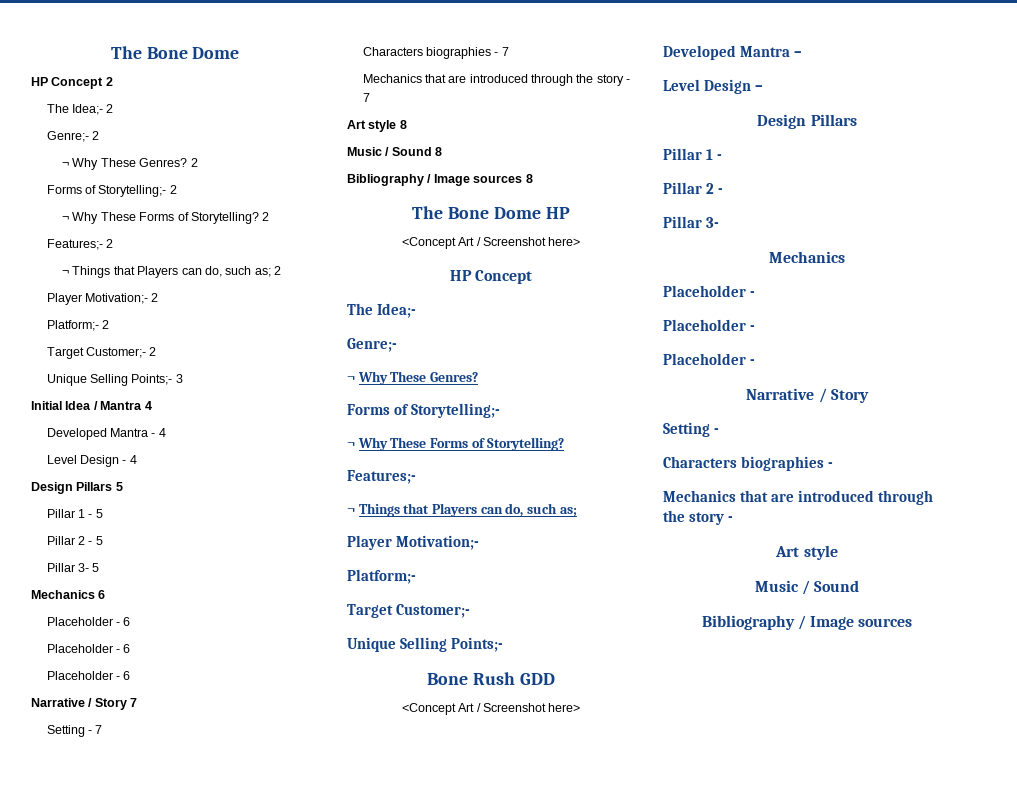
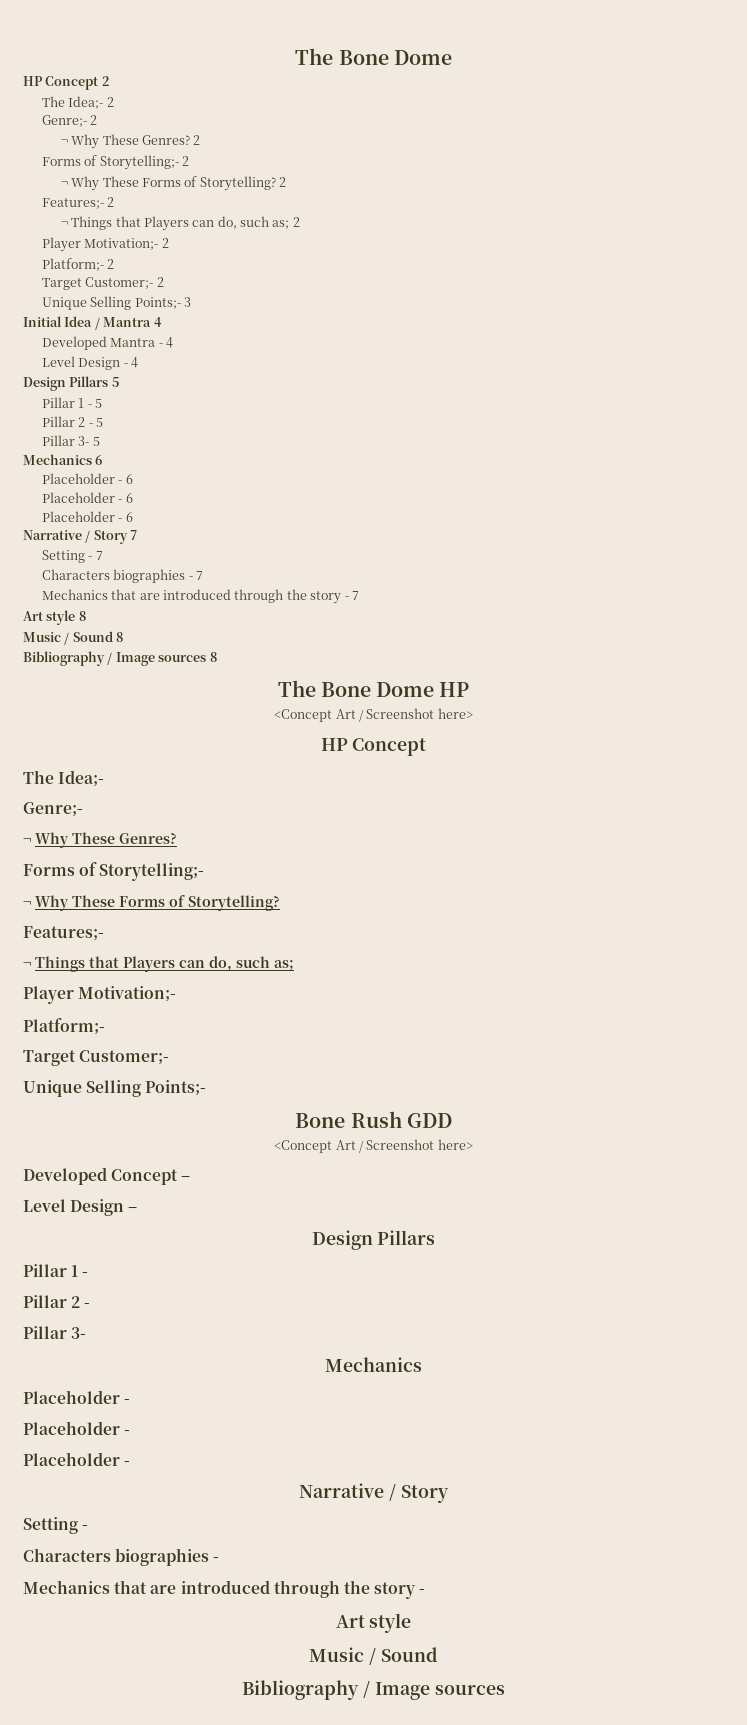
[740,46,791,57] Mantra -> [111,1169,179,1185] Concept

